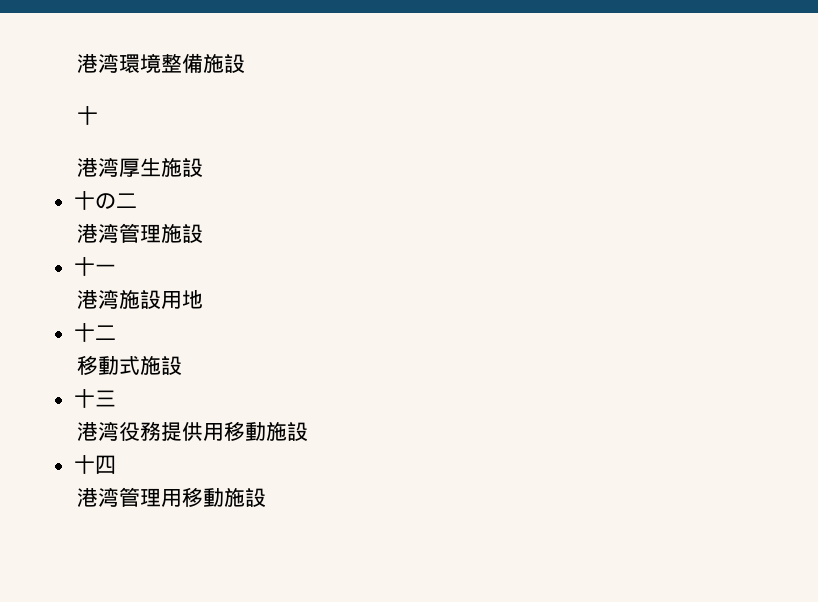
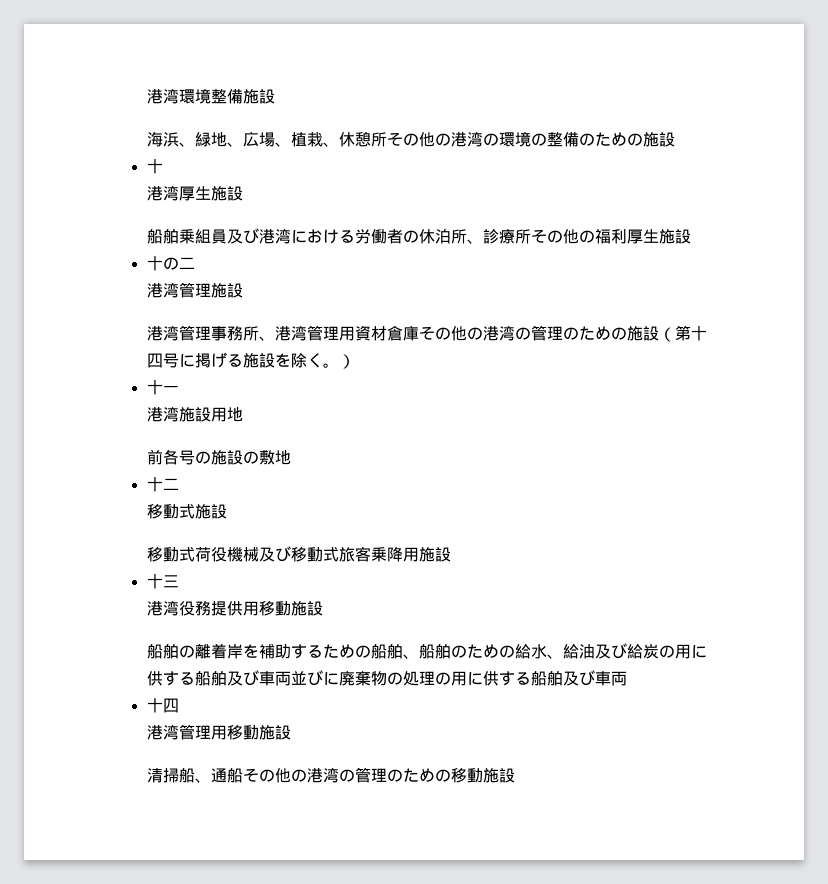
[76,106,98,125] [76,157,119,177] 十 // 港湾 -> [147,131,676,147] [146,159,163,174] [147,186,244,201] [147,228,628,244] 海浜、緑地、広場、植栽、休憩所その他の港湾の環境の整備のための施設 // 十 // 港湾厚生施設 // 船舶乗組員及び港湾における労働者の休泊所、診療所その他の福利
(203, 233) none -> [147,325,708,342] [147,352,356,369] // 港湾管理事務所、港湾管理用資材倉庫その他の港湾の管理のための施設（第十四号に掲げる施設を除く。）
(203, 299) none -> [147,449,292,465] // 前各号の施設の敷地
(182, 365) none -> [147,546,452,562] // 移動式荷役機械及び移動式旅客乗降用施設
(308, 431) none -> [147,643,708,659] [147,670,628,686] // 船舶の離着岸を補助するための船舶、船舶のための給水、給油及び給炭の用に供する船舶及び車両並びに廃棄物の処理の用に供する船舶及び車両
(266, 497) none -> [147,767,516,783] // 清掃船、通船その他の港湾の管理のための移動施設

